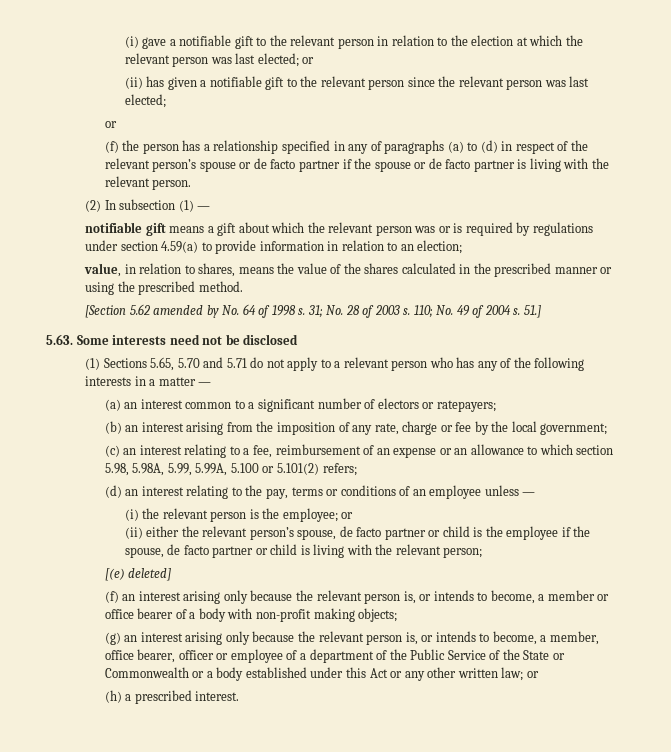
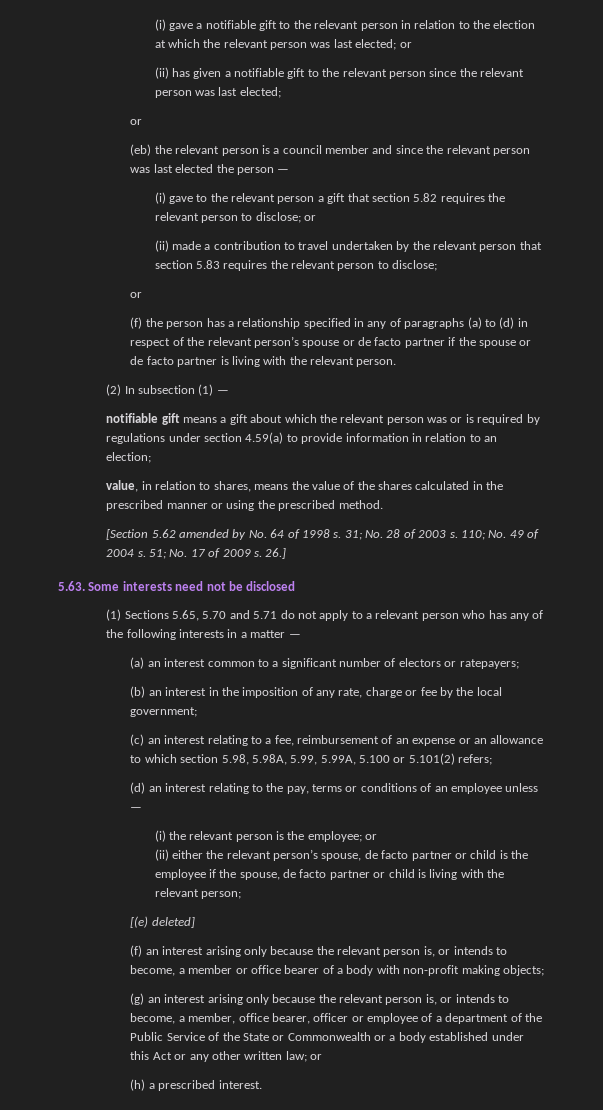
(117, 124) none -> [130,144,530,156] [130,164,290,175] [154,192,505,204] [154,212,316,223] [154,240,542,252] [154,260,438,271] [130,292,143,298] // (eb) the relevant person is a council member and since the relevant person was last elected the person — // (i) gave to the relevant person a gift that section 5.82 requires the relevant person to disclose; or // (ii) made a contribution to travel undertaken by the relevant person that section 5.83 requires the relevant person to disclose; // or
[523,305,541,318] 51.] -> [148,548,287,559] 51; No. 17 of 2009 s. 26.]
[186,422,253,435] arising from -> [208,687,219,696] in

